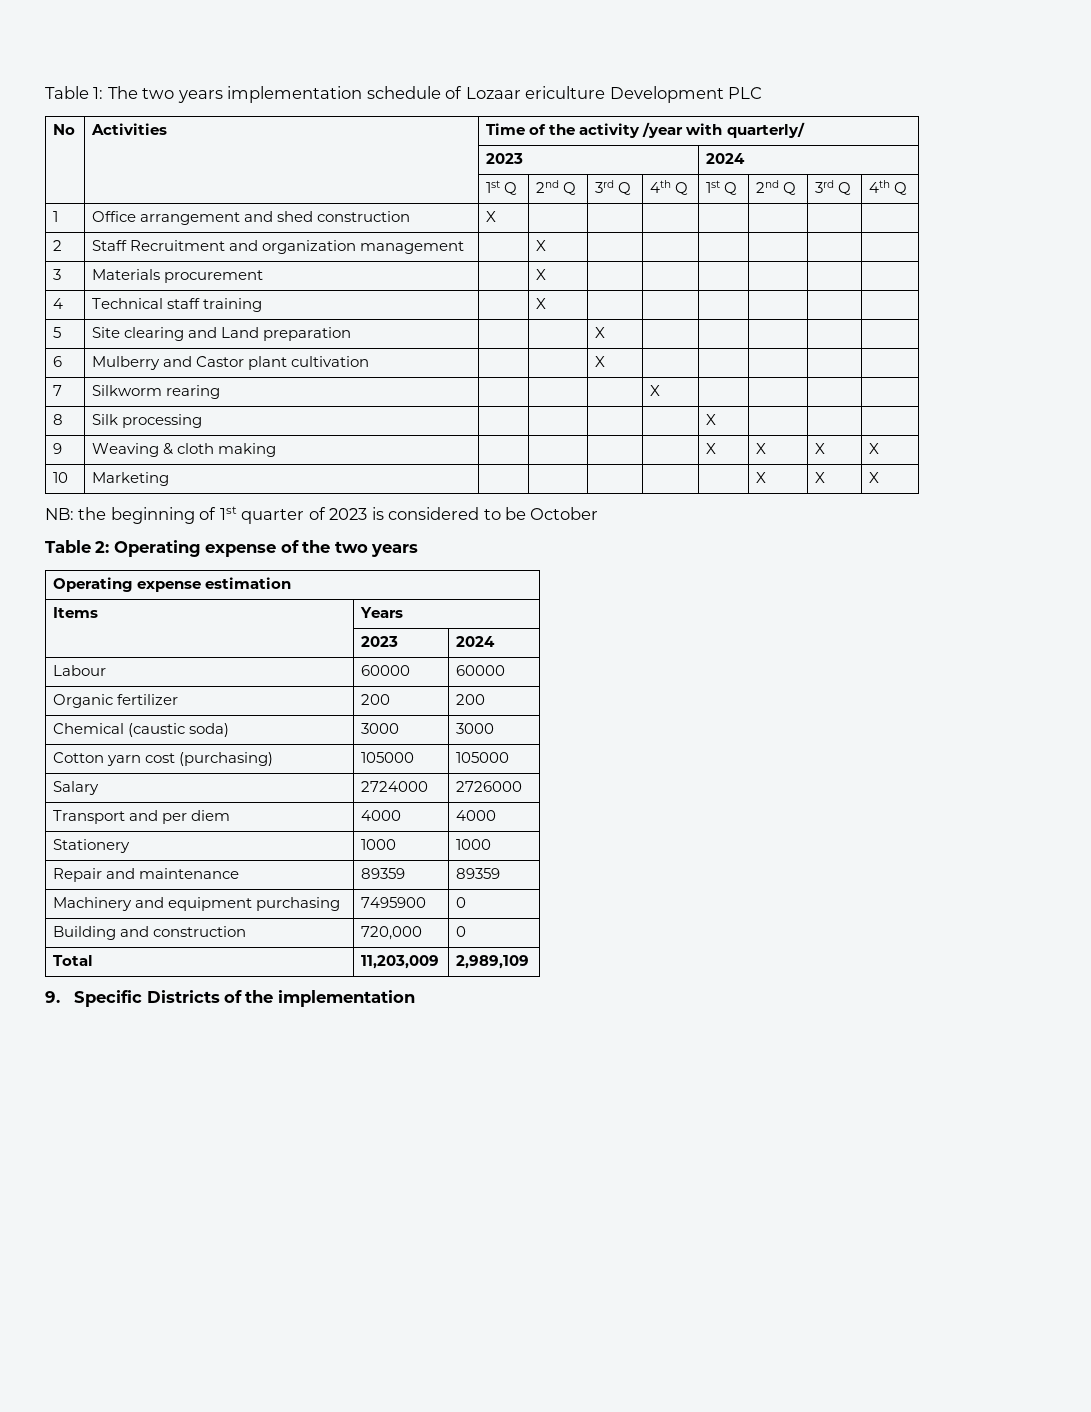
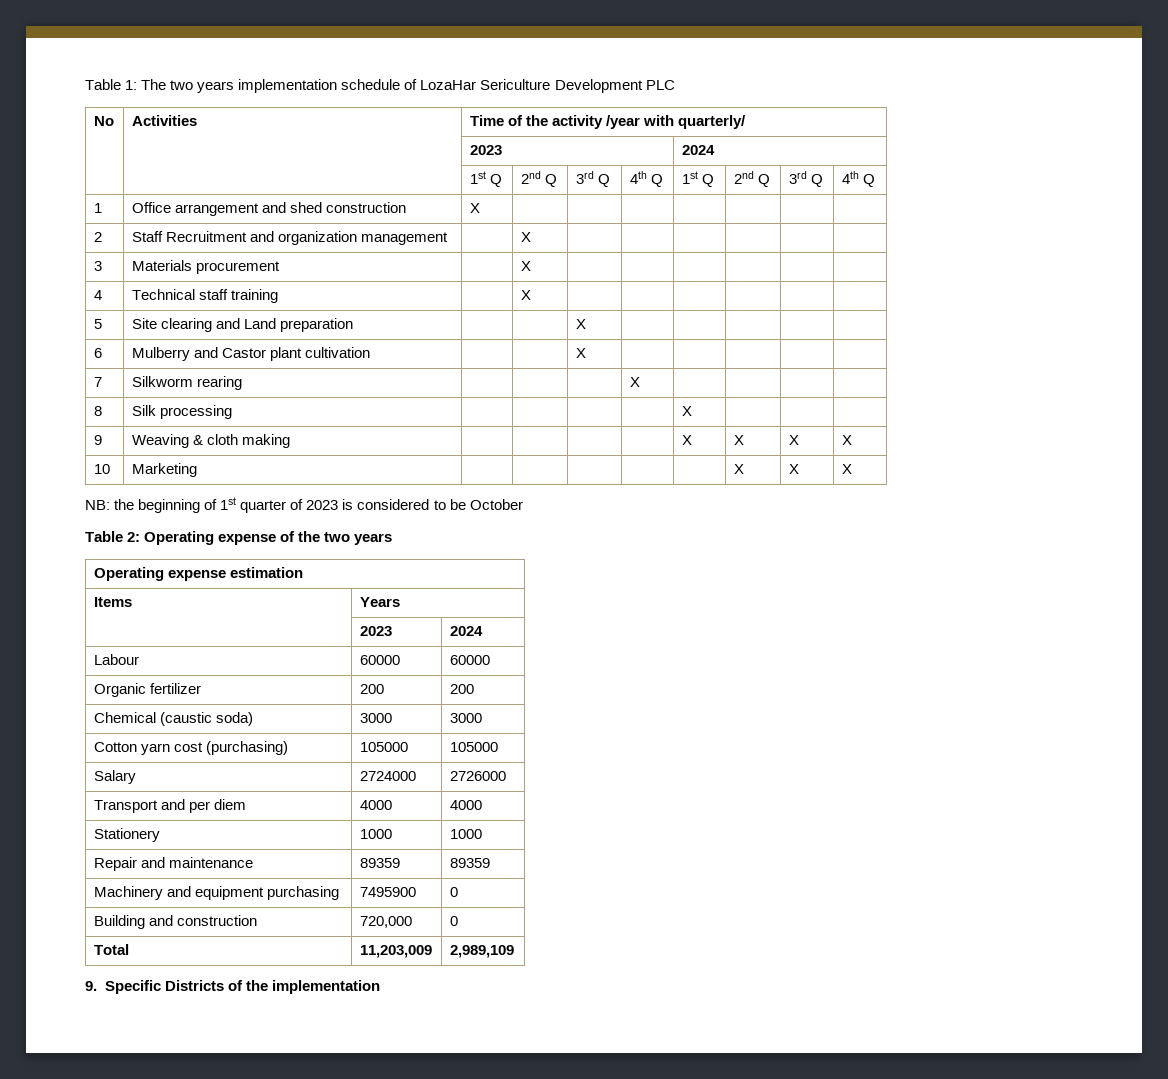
[465,86,606,99] Lozaar ericulture -> [420,79,551,90] LozaHar Sericulture

